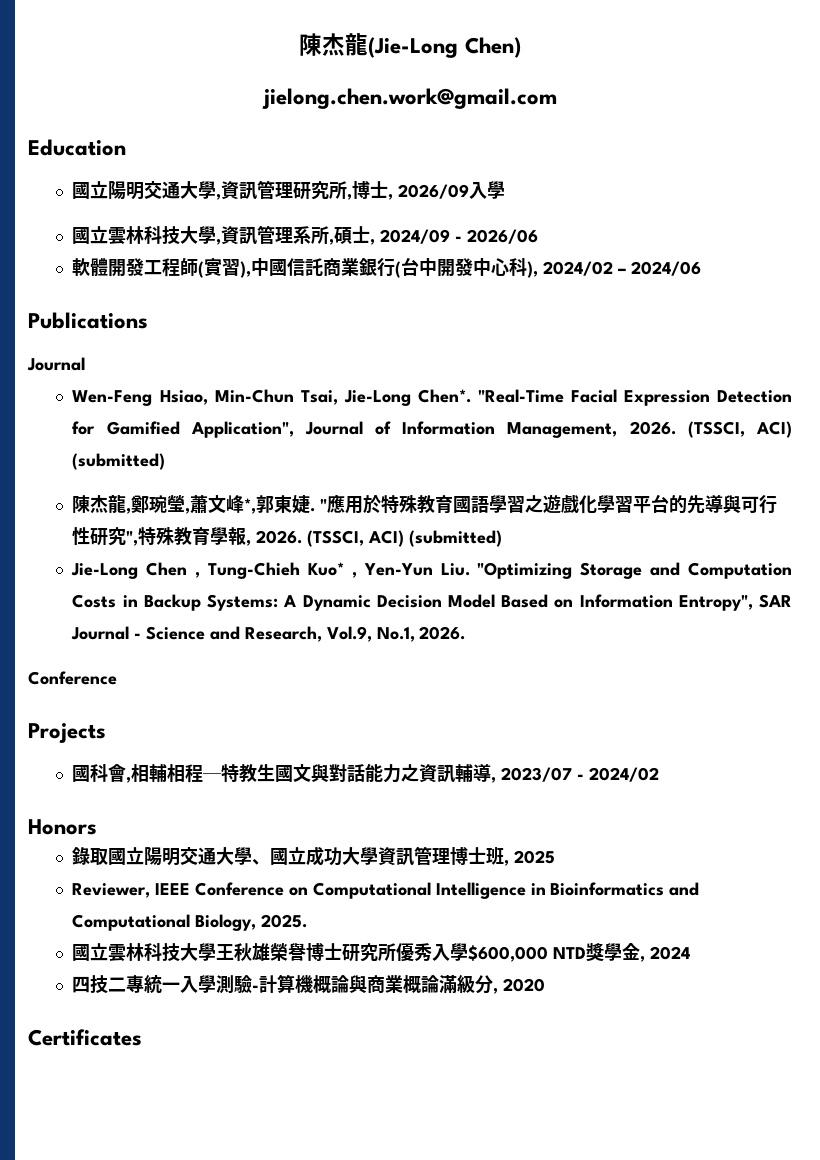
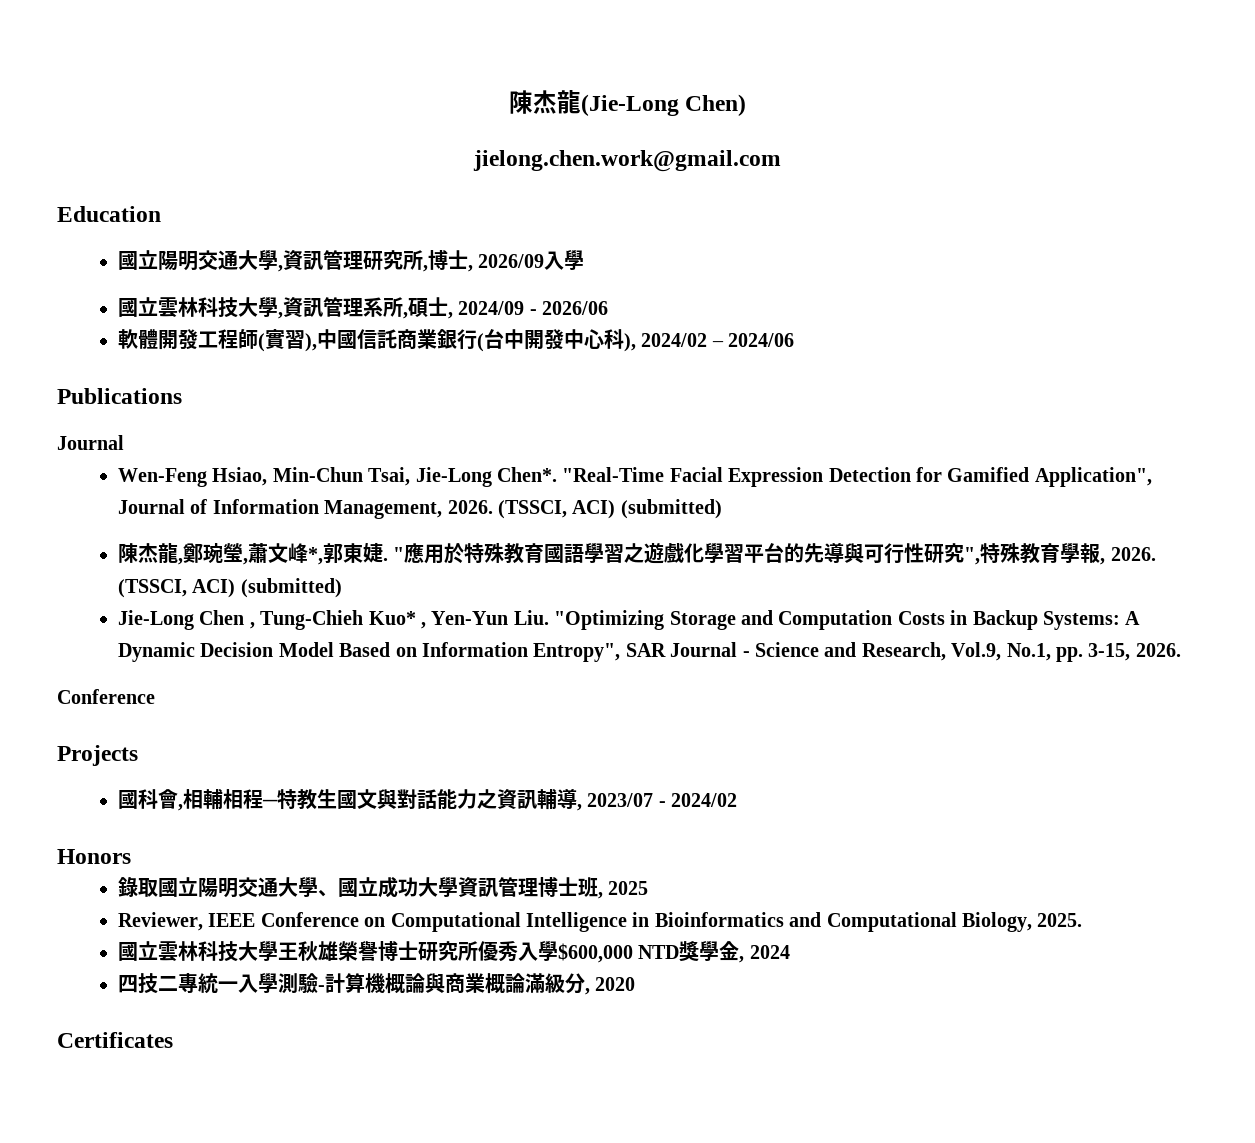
(415, 634) none -> [1055,643,1131,662] pp. 3-15,

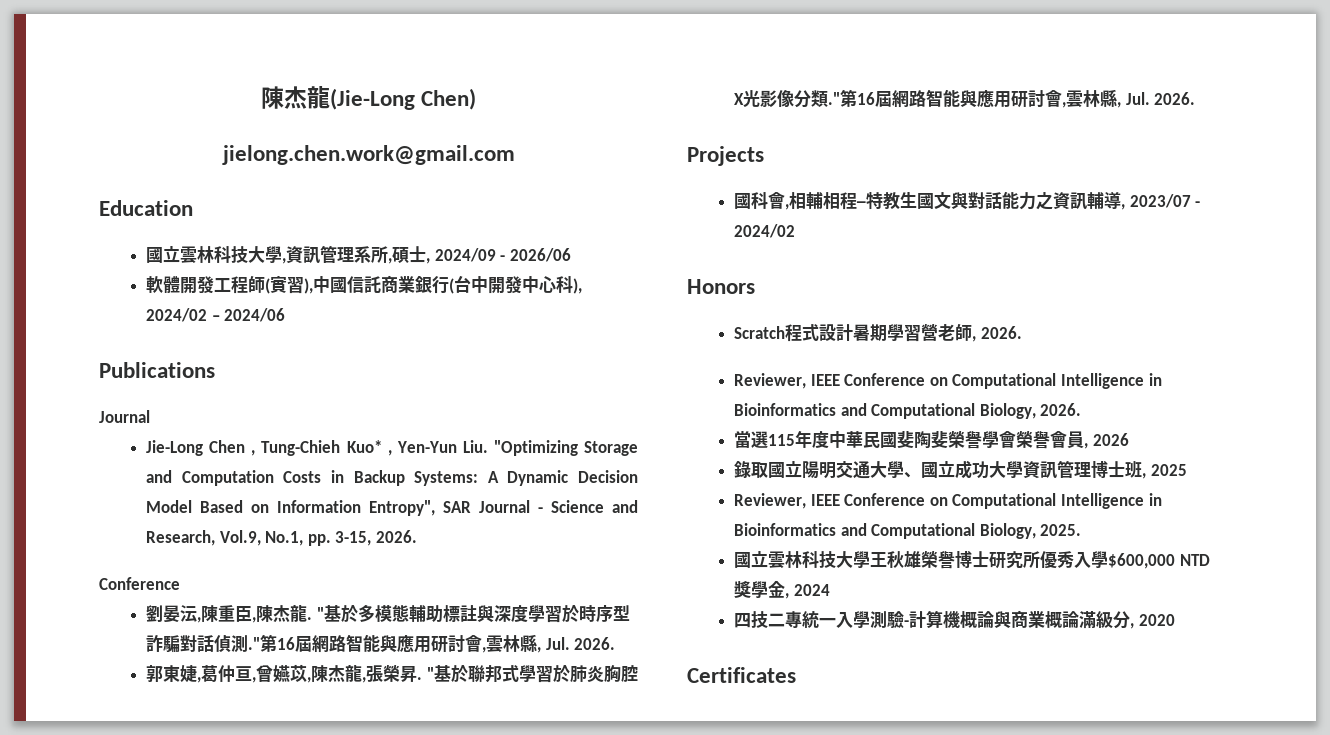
[117,250,585,272] // 國立陽明交通大學,資訊管理研究所,博士, 2026/09入學 -> (193, 208) none
[117,467,1152,487] [117,499,722,519] [117,542,1156,565] [117,578,342,598] // Wen-Feng Hsiao, Min-Chun Tsai, Jie-Long Chen*. "Real-Time Facial Expression Detection for Gamified Application", Journal of Information Management, 2026. (TSSCI, ACI) (submitted) // 陳杰龍,鄭琬瑩,蕭文峰*,郭東婕. "應用於特殊教育國語學習之遊戲化學習平台的先導與可行性研究",特殊教育學報, 2026. (TSSCI, ACI) (submitted) -> (150, 416) none
(155, 696) none -> [146,604,630,623] [146,634,616,653] [146,664,638,683] [734,89,1196,108] // 劉晏沄,陳重臣,陳杰龍. "基於多模態輔助標註與深度學習於時序型詐騙對話偵測."第16屆網路智能與應用研討會,雲林縣, Jul. 2026. // 郭東婕,葛仲亘,曾嬿苡,陳杰龍,張榮昇. "基於聯邦式學習於肺炎胸腔X光影像分類."第16屆網路智能與應用研討會,雲林縣, Jul. 2026.
(131, 856) none -> [734,324,1022,342] [734,373,1162,389] [734,403,1082,419] [734,430,1129,449] // Scratch程式設計暑期學習營老師, 2026. // Reviewer, IEEE Conference on Computational Intelligence in Bioinformatics and Computational Biology, 2026. // 當選115年度中華民國斐陶斐榮譽學會榮譽會員, 2026

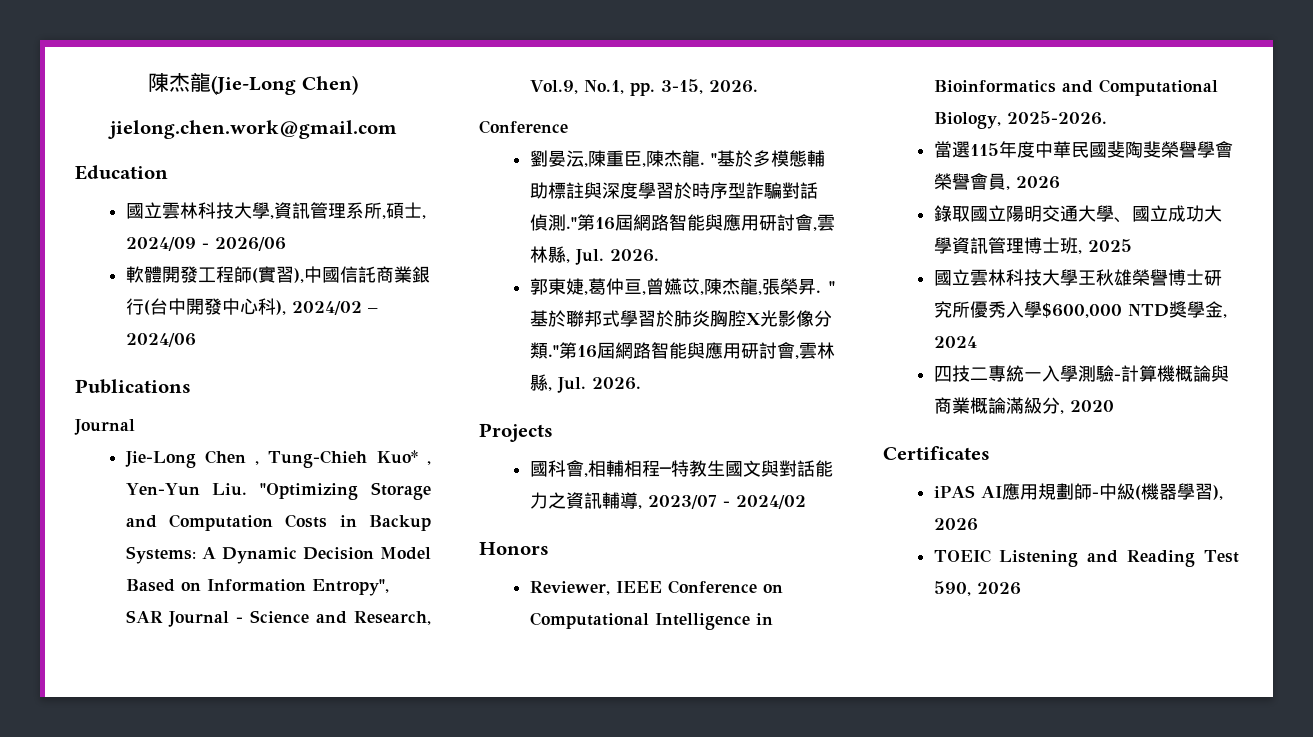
[734,324,1022,342] // Scratch程式設計暑期學習營老師, 2026. -> (549, 548) none
[1040,403,1082,416] 2026. -> [1006,111,1107,125] 2025-2026.
[734,493,1162,509] [734,523,1082,539] // Reviewer, IEEE Conference on Computational Intelligence in Bioinformatics and Computational Biology, 2025. -> (1132, 245) none
(796, 675) none -> [933,483,1223,500] [933,518,978,531] [933,549,1240,567] [933,581,1021,596] // iPAS AI應用規劃師-中級(機器學習), 2026 // TOEIC Listening and Reading Test 590, 2026

